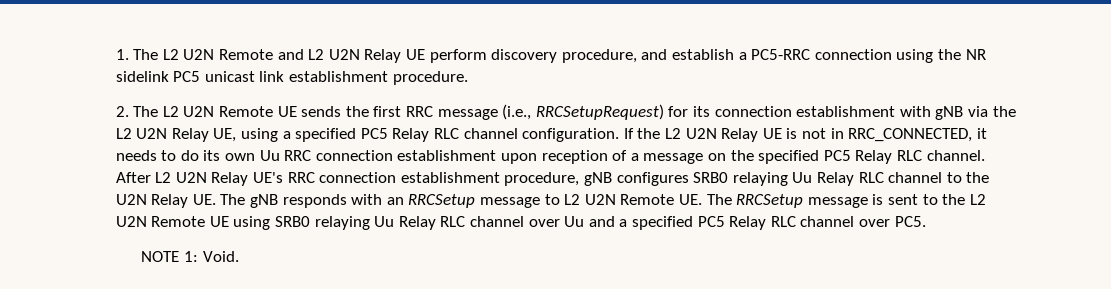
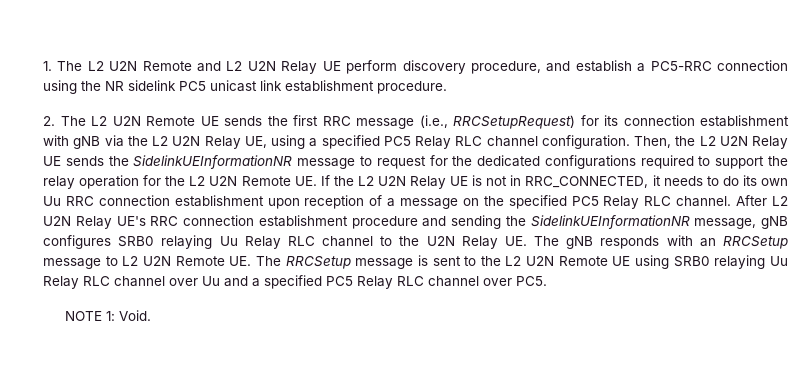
(620, 135) none -> [634,136,788,149] [43,155,788,169] [43,175,317,189] Then, the L2 U2N Relay UE sends the SidelinkUEInformationNR message to request for the dedicated configurations required to support the relay operation for the L2 U2N Remote UE.
[504,172,580,186] procedure, -> [351,215,757,229] procedure and sending the SidelinkUEInformationNR message,

